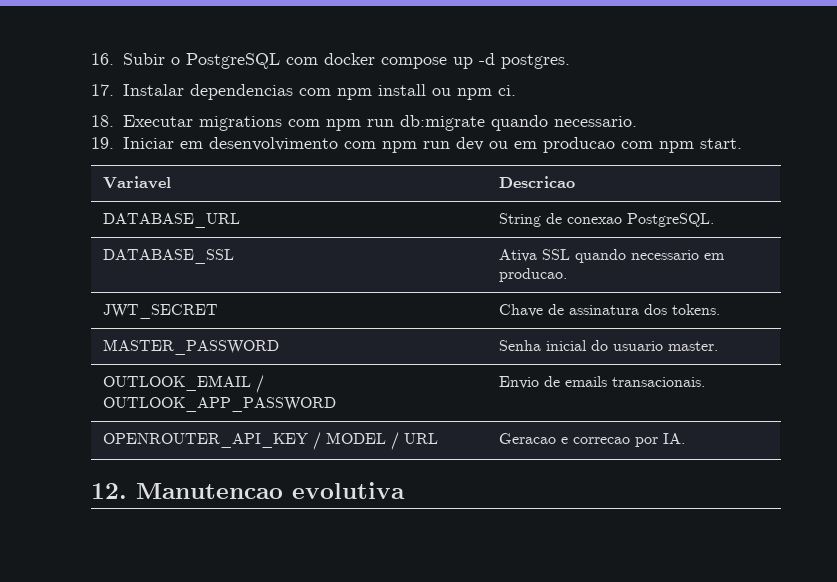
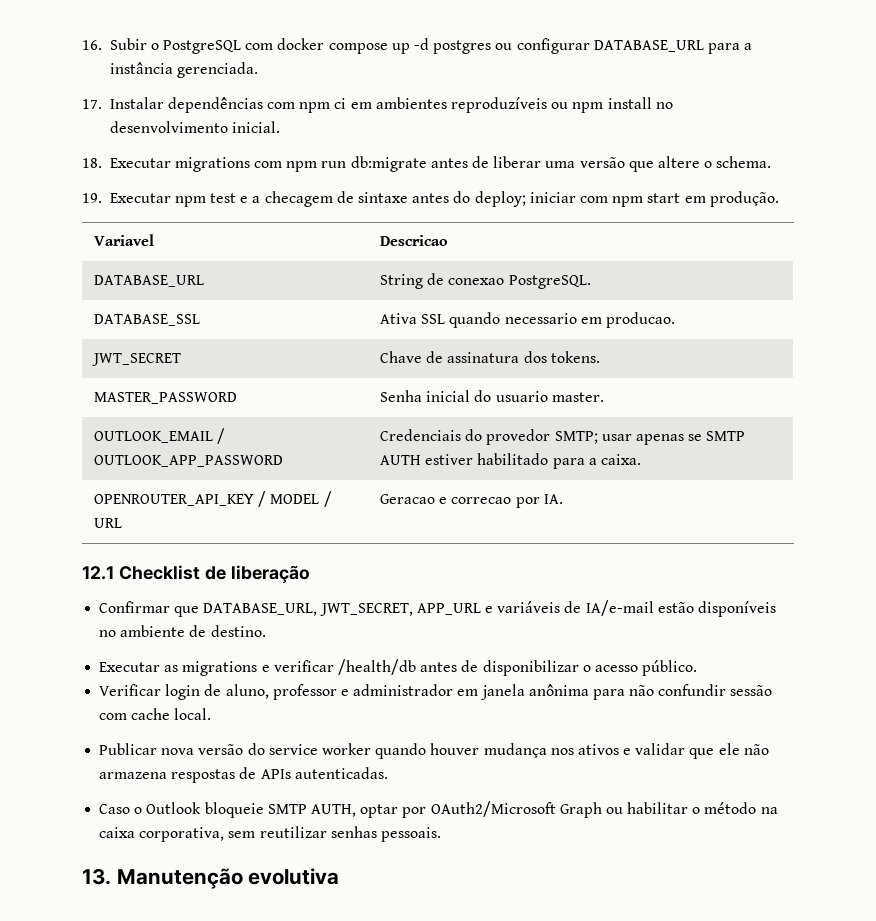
[500,54,570,69] postgres. -> [433,38,753,54] [109,62,258,78] postgres ou configurar DATABASE_URL para a instância gerenciada.
[189,84,516,100] dependencias com npm install ou npm ci. -> [167,97,673,113] [109,121,280,133] dependências com npm ci em ambientes reproduzíveis ou npm install no desenvolvimento inicial.
[490,115,637,131] [91,137,742,153] quando necessario. // 19. Iniciar em desenvolvimento com npm run dev ou em producao com npm start. -> [430,156,772,172] [82,191,779,207] antes de liberar uma versão que altere o schema. // 19. Executar npm test e a checagem de sintaxe antes do deploy; iniciar com npm start em produção.
[498,376,705,389] Envio de emails transacionais. -> [380,429,746,445] [380,453,642,469] Credenciais do provedor SMTP; usar apenas se SMTP AUTH estiver habilitado para a caixa.
[91,483,283,499] 12. Manutencao -> [82,565,310,584] [99,600,776,617] [99,625,266,637] [99,659,698,676] [99,684,773,700] [99,708,212,720] [99,743,769,759] [99,767,388,783] [99,801,778,818] [99,826,441,842] [82,868,243,889] 12.1 Checklist de liberação // Confirmar que DATABASE_URL, JWT_SECRET, APP_URL e variáveis de IA/e-mail estão disponíveis no ambiente de destino. // Executar as migrations e verificar /health/db antes de disponibilizar o acesso público. // Verificar login de aluno, professor e administrador em janela anônima para não confundir sessão com cache local. // Publicar nova versão do service worker quando houver mudança nos ativos e validar que ele não armazena respostas de APIs autenticadas. // Caso o Outlook bloqueie SMTP AUTH, optar por OAuth2/Microsoft Graph ou habilitar o método na caixa corporativa, sem reutilizar senhas pessoais. // 13. Manutenção

